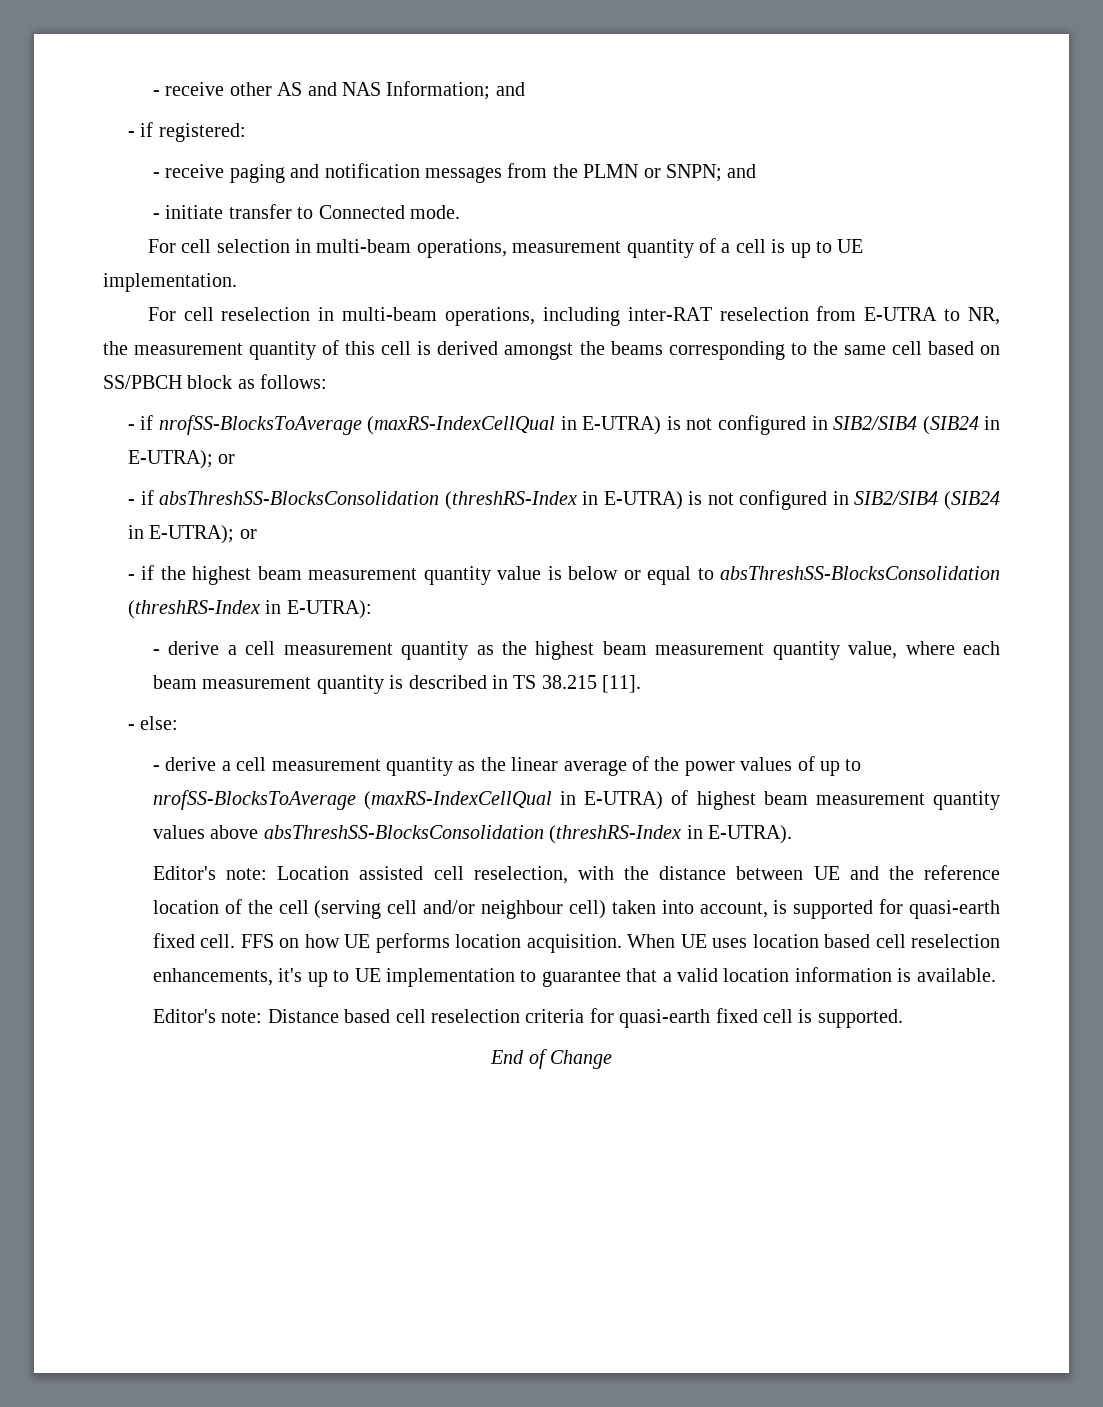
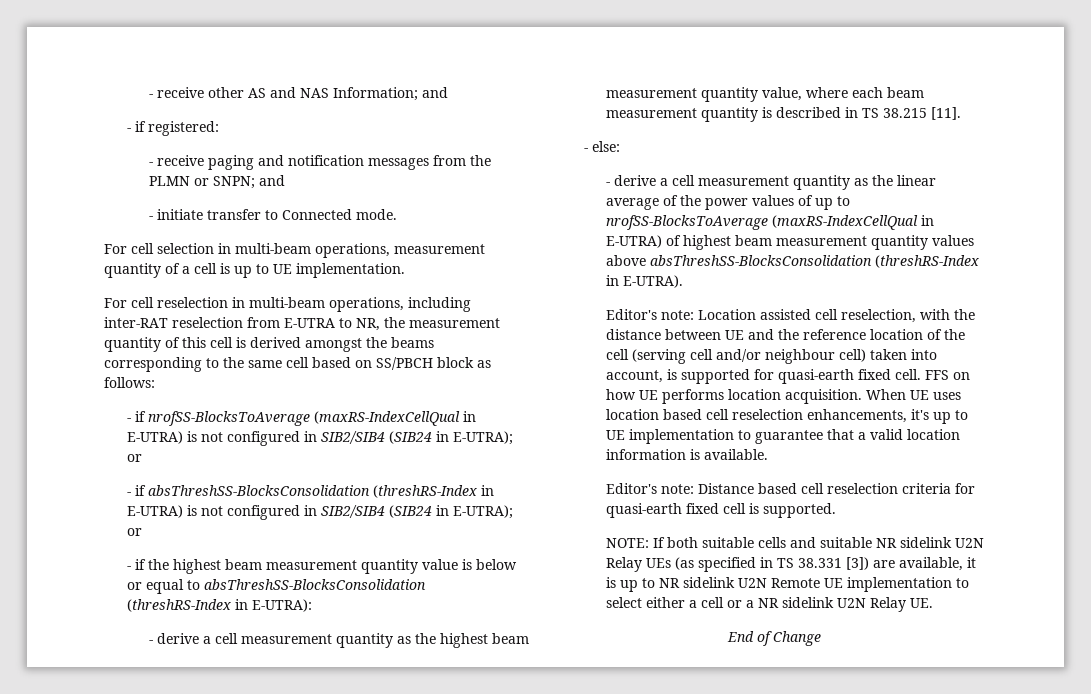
(903, 1018) none -> [606,537,985,548] [606,557,977,572] [606,577,970,592] [606,597,934,612] // NOTE: If both suitable cells and suitable NR sidelink U2N Relay UEs (as specified in TS 38.331 [3]) are available, it is up to NR sidelink U2N Remote UE implementation to select either a cell or a NR sidelink U2N Relay UE.

